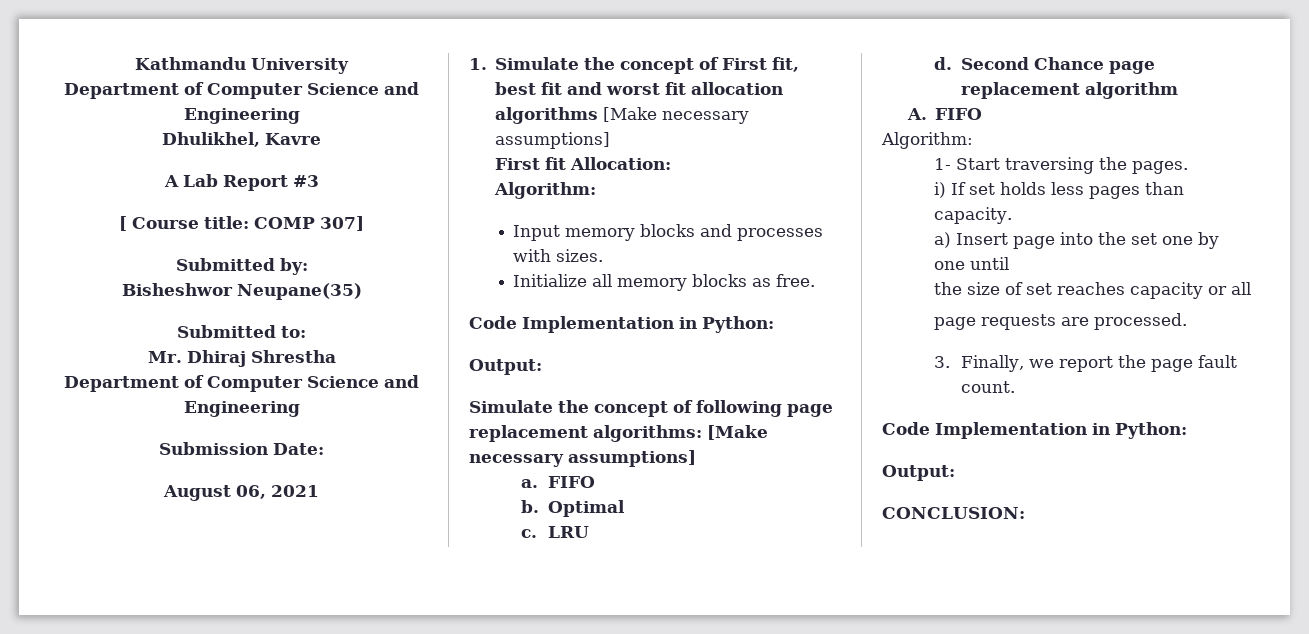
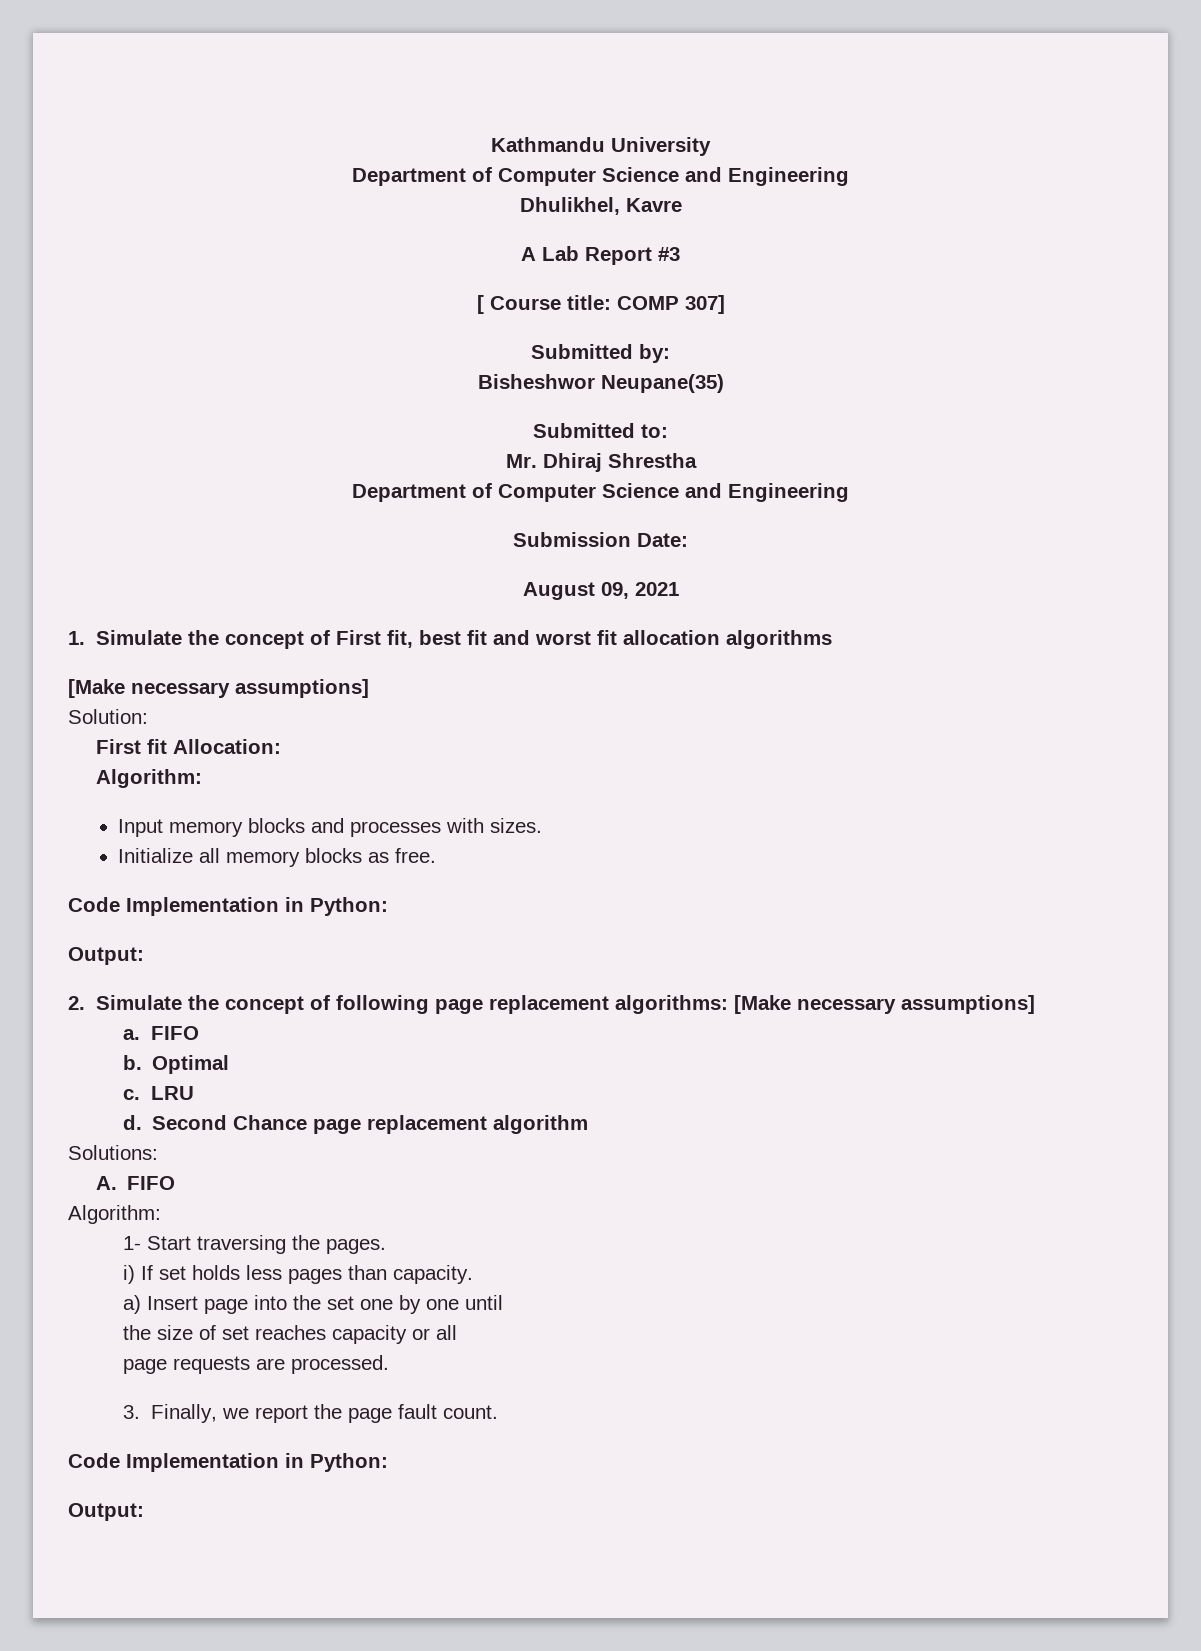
[236,485,266,499] 06, -> [600,582,629,599] 09,
[603,107,750,124] [495,132,611,149] [Make necessary assumptions] -> [68,679,369,698] [68,709,148,724] // [Make necessary assumptions] // Solution:
(542, 367) none -> [68,996,85,1010] 2.
(1178, 90) none -> [68,1145,158,1160] // Solutions:
[882,507,1025,519] // CONCLUSION: -> (144, 1512) none

